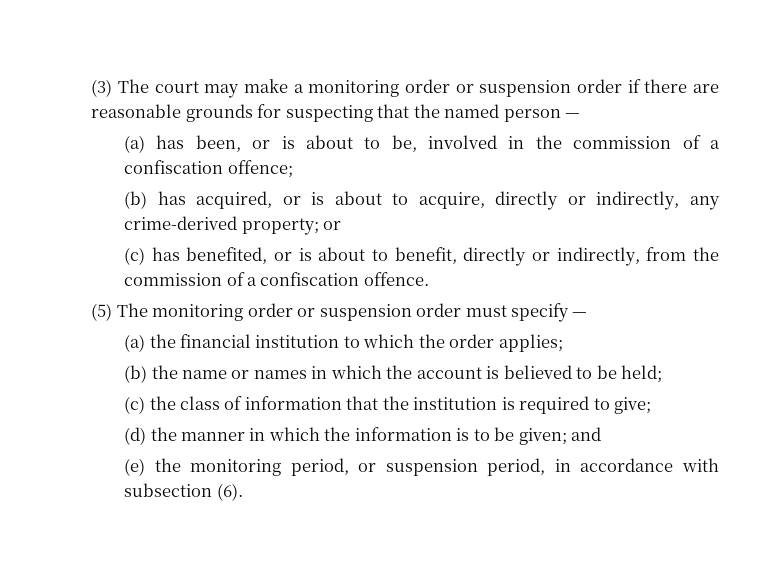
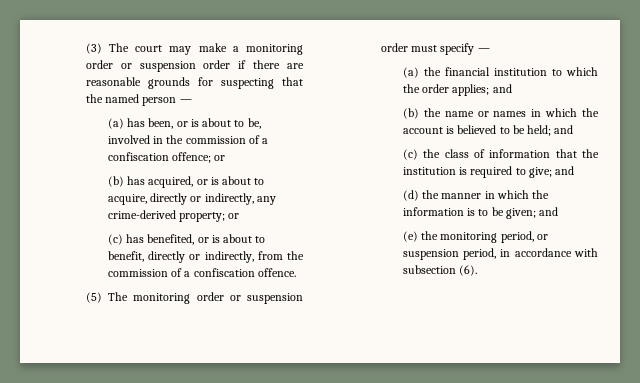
(293, 169) none -> [214,155,226,161] or
(563, 343) none -> [492,84,512,93] and
(663, 374) none -> [554,125,574,134] and
(652, 405) none -> [555,166,575,175] and

